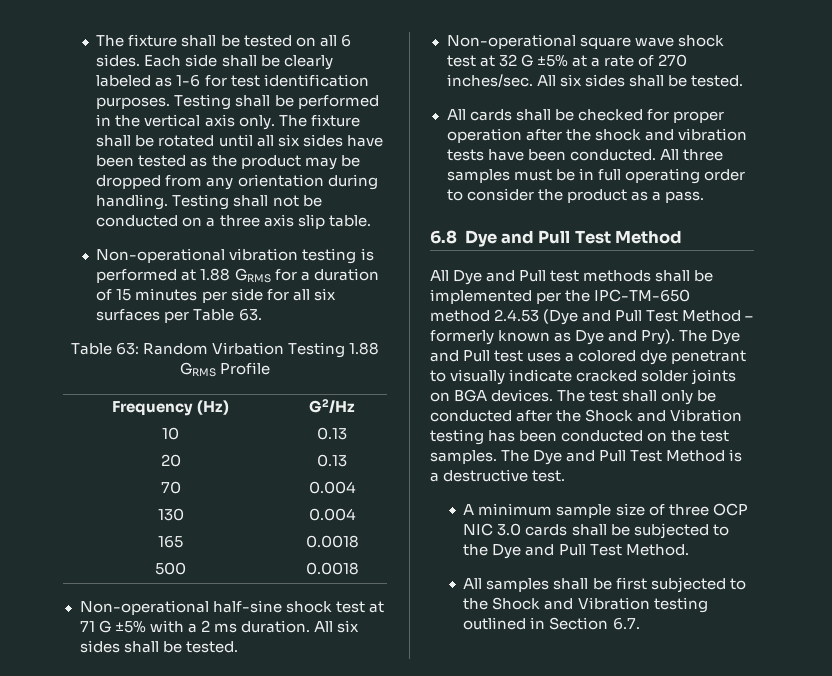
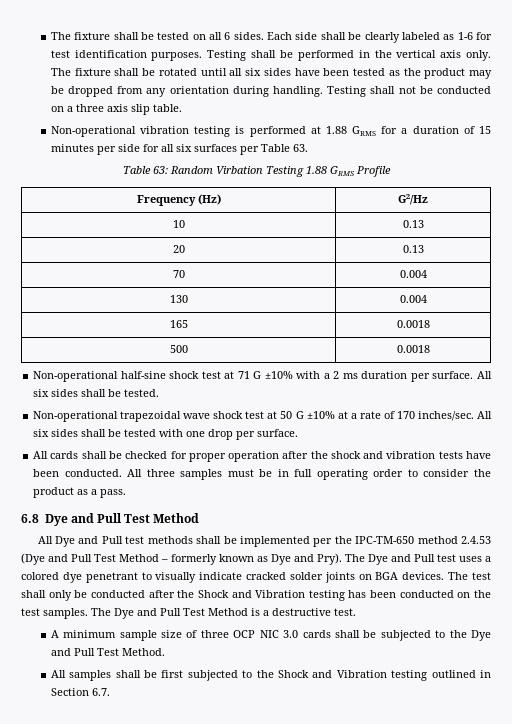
[114,620,146,633] ±5% -> [264,371,293,379] ±10%
[240,620,310,633] duration. -> [361,371,474,382] duration per surface.
[579,37,631,49] square -> [120,411,182,422] trapezoidal
[498,54,568,67] 32 G ±5% -> [280,411,335,419] 50 G ±10%
[657,54,687,67] 270 -> [396,411,415,419] 170
[690,75,743,87] tested. -> [124,429,299,440] tested with one drop per surface.

